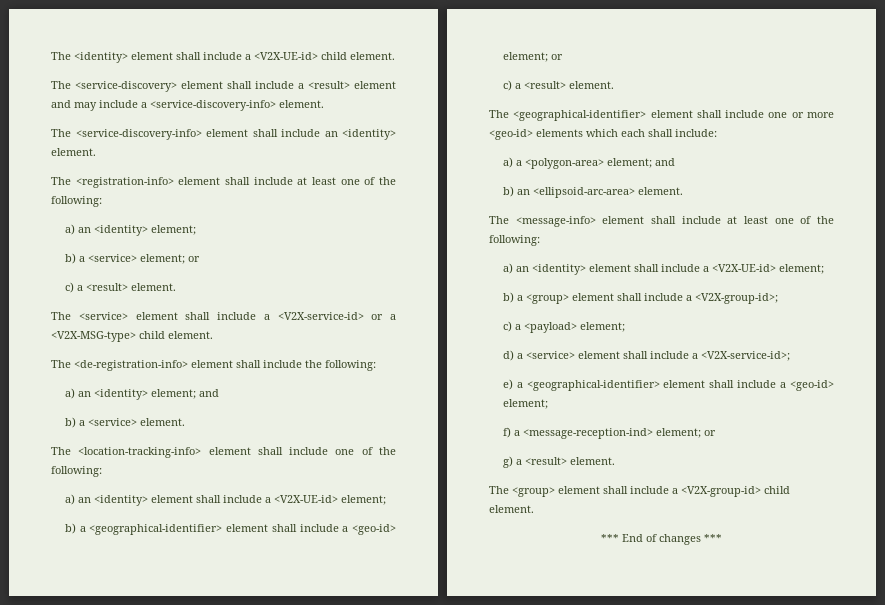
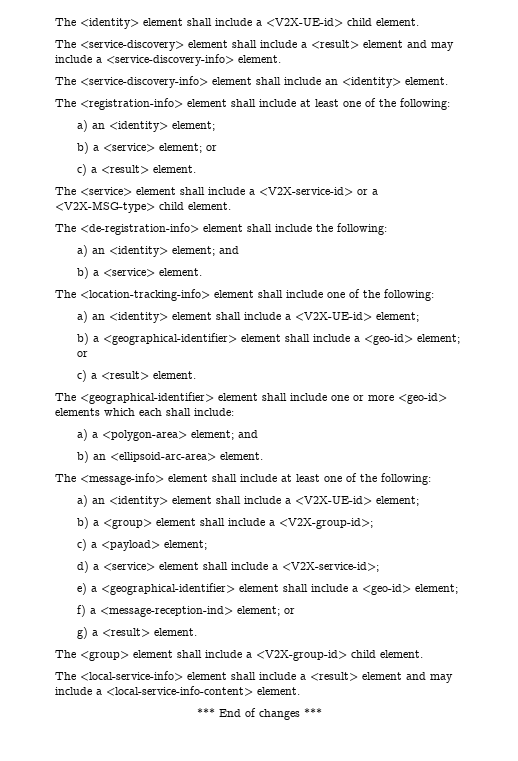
(534, 509) none -> [55,671,453,683] [55,686,300,696] // The <local-service-info> element shall include a <result> element and may include a <local-service-info-content> element.

